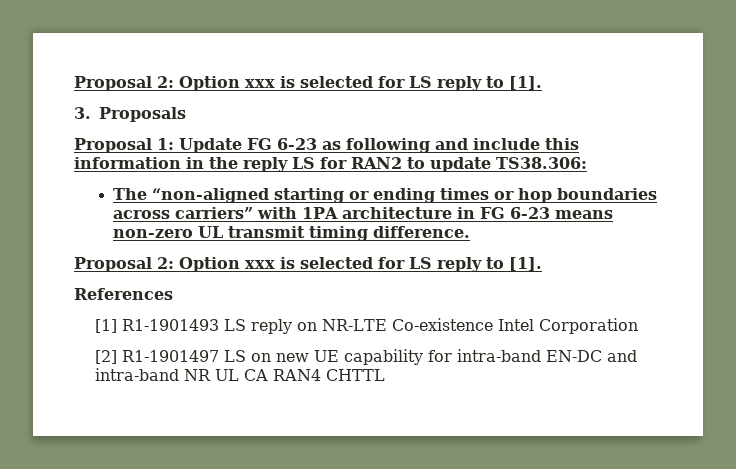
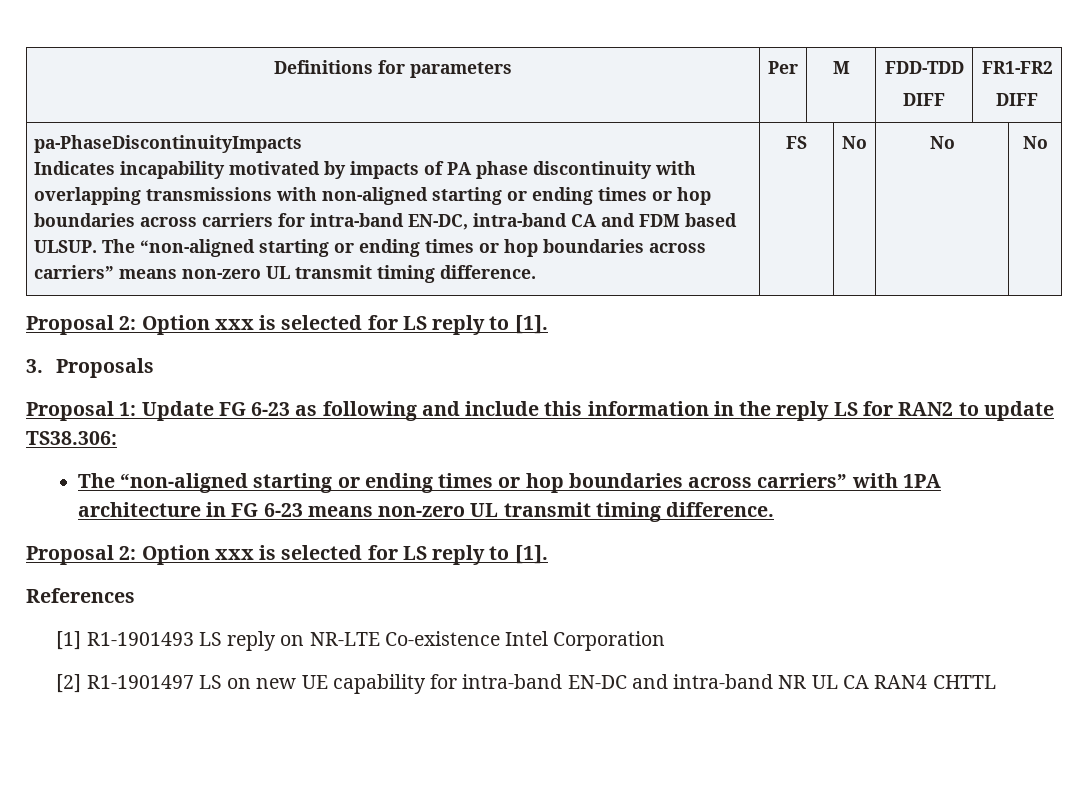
(74, 83) none -> [274,60,512,78] [768,61,798,74] [832,61,850,74] [884,61,964,74] [903,93,945,106] [981,61,1053,74] [996,93,1038,106] [34,135,303,153] [34,161,697,179] [34,187,712,205] [34,213,738,230] [34,239,707,257] [34,265,537,283] [786,136,807,149] [842,136,867,149] [929,136,955,149] [1022,136,1048,149] Definitions for parameters | Per | M | FDD-TDD // DIFF | FR1-FR2 // DIFF // pa-PhaseDiscontinuityImpacts // Indicates incapability motivated by impacts of PA phase discontinuity with overlapping transmissions with non-aligned starting or ending times or hop boundaries across carriers for intra-band EN-DC, intra-band CA and FDM based ULSUP. The “non-aligned starting or ending times or hop boundaries across carriers” means non-zero UL transmit timing difference. | FS | No | No | No //

